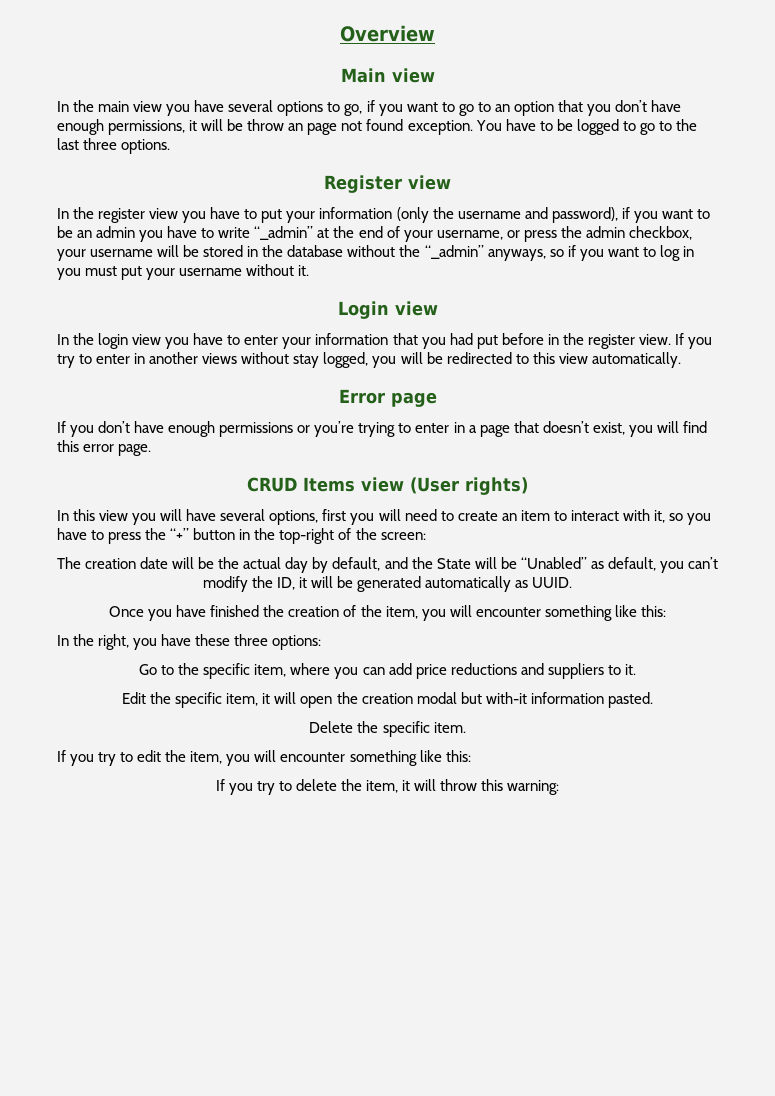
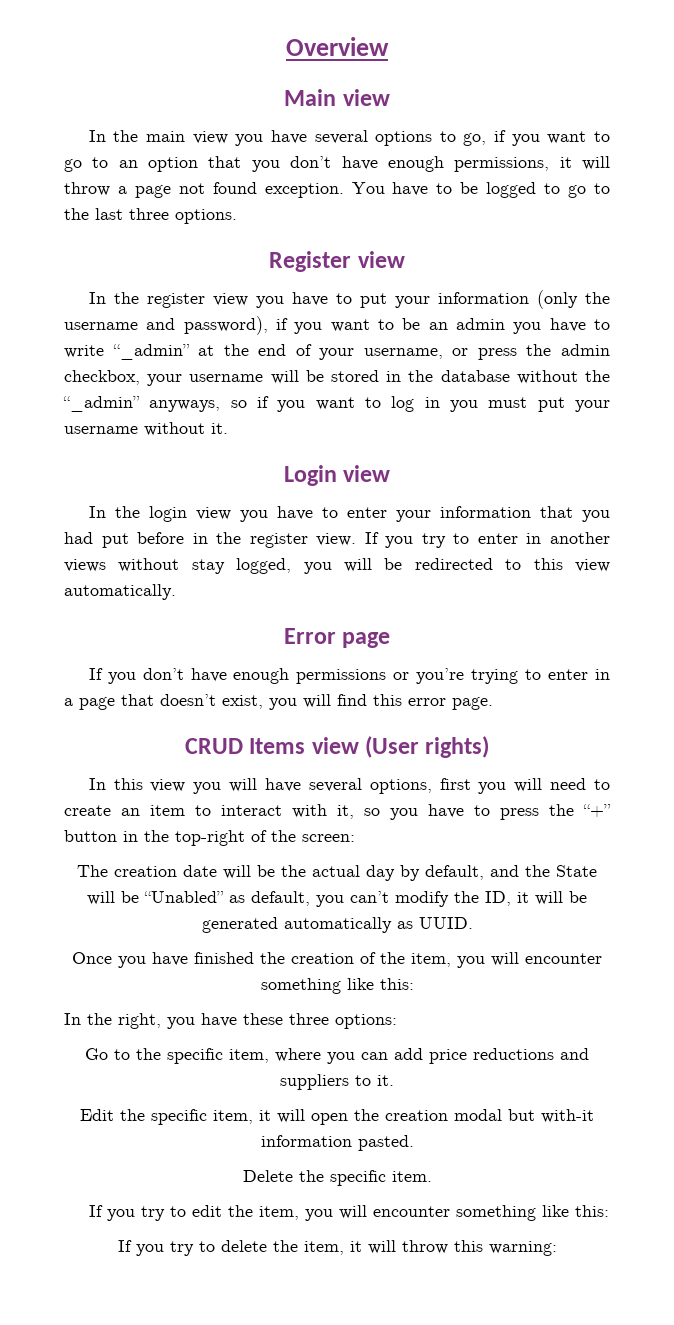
[227,119,304,131] be throw an -> [64,182,127,196] throw a

